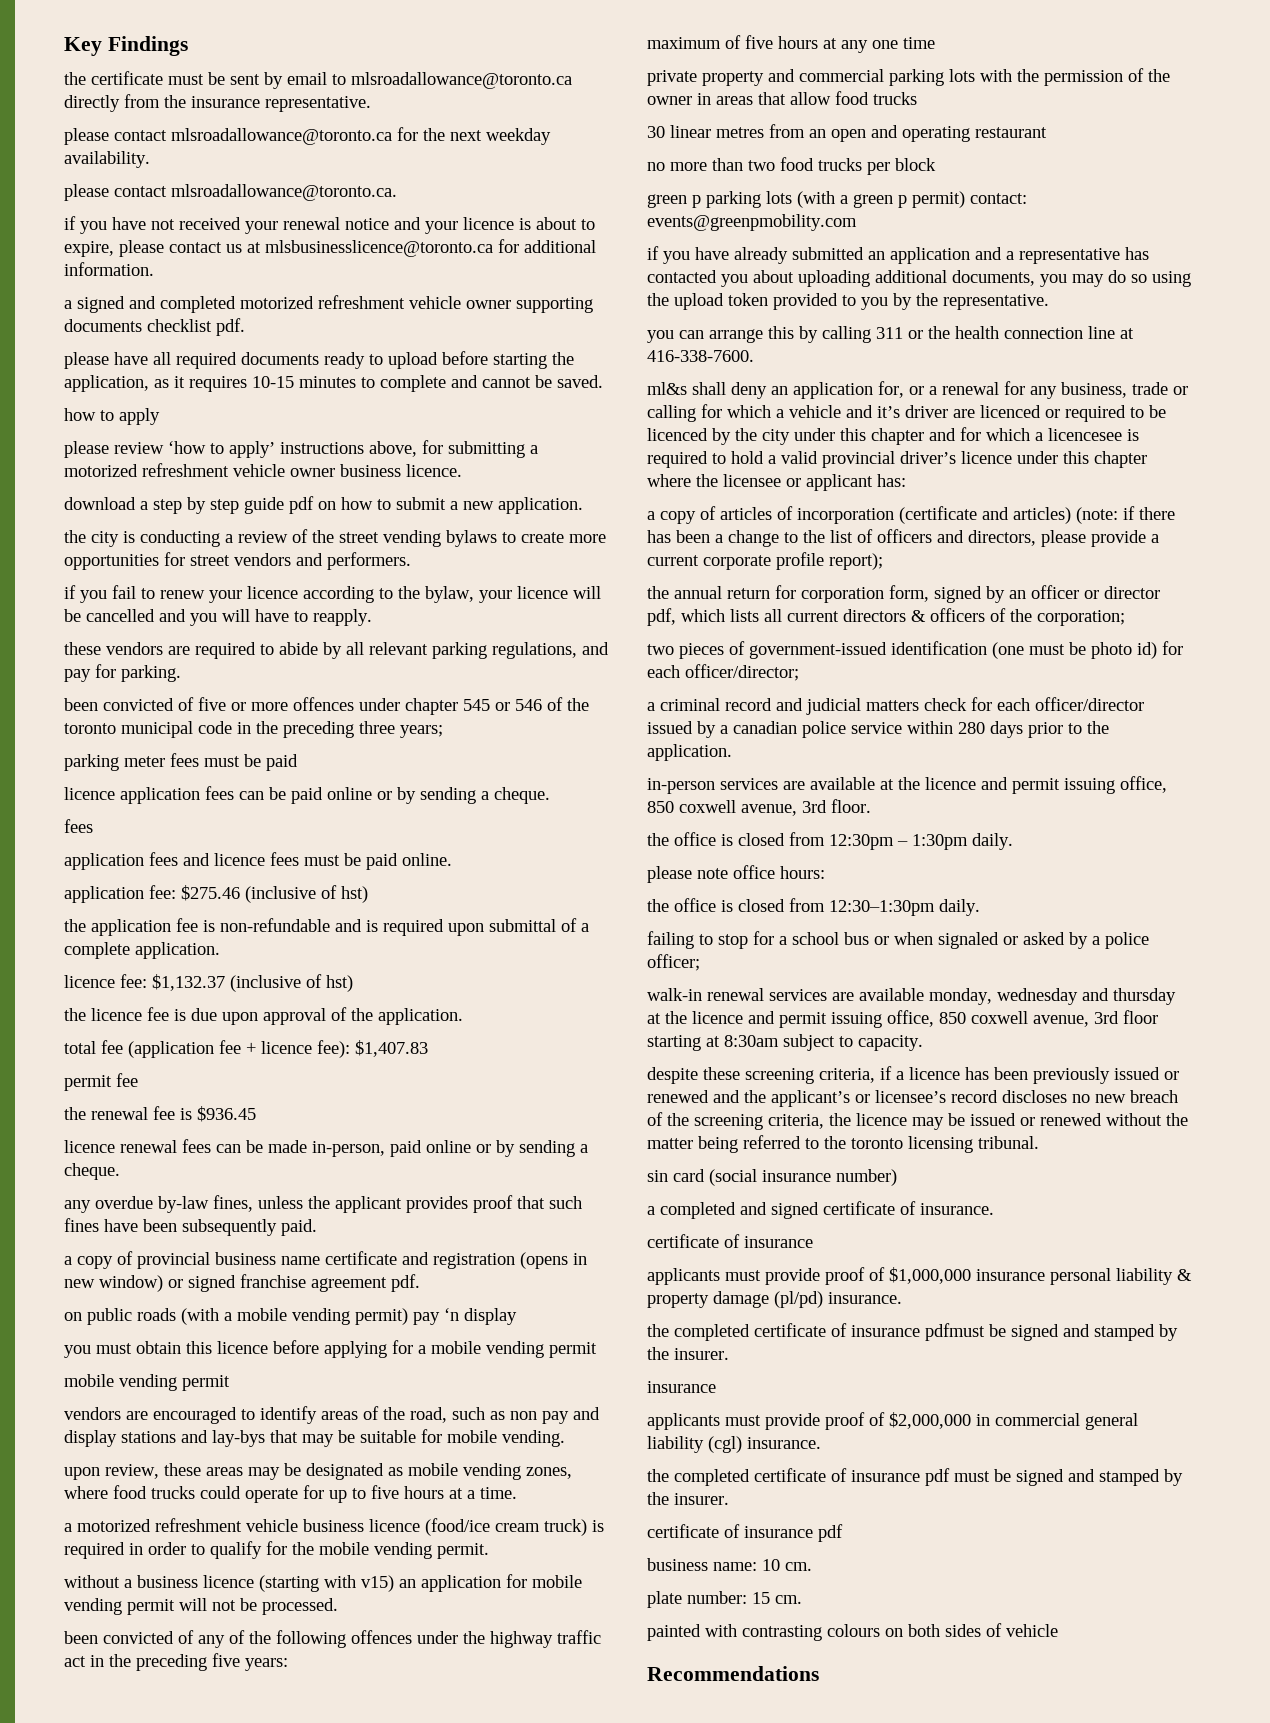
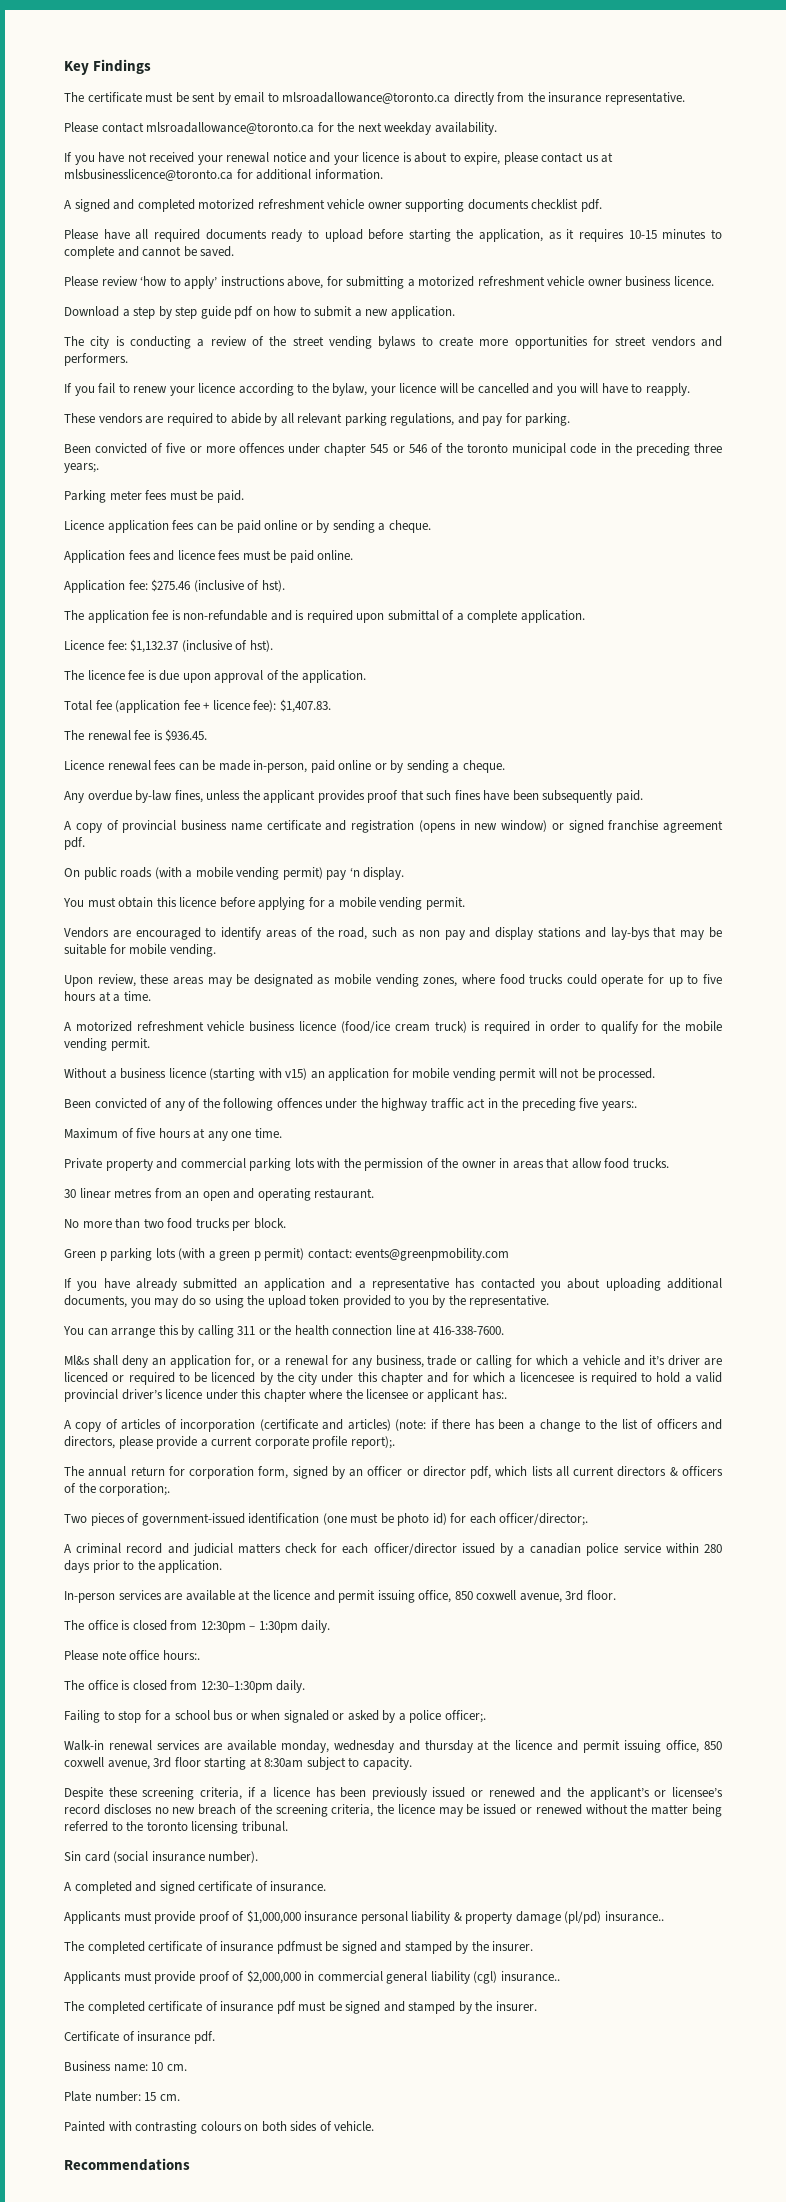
[64,72,86,85] the -> [64,92,84,102] The
[64,128,109,145] please -> [64,122,98,133] Please
[64,184,397,201] [64,216,76,230] please contact mlsroadallowance@toronto.ca. // if -> [64,152,72,162] If
[64,300,72,309] a -> [64,200,72,209] A
[64,352,109,369] please -> [64,229,98,240] Please
[64,408,160,425] [64,441,109,458] how to apply // please -> [64,276,98,287] Please
[64,497,136,510] download -> [64,306,119,317] Download
[64,530,86,543] the -> [64,336,84,346] The
[64,585,76,599] if -> [64,383,72,393] If
[64,642,101,655] these -> [64,413,95,423] These
[64,698,98,711] been -> [64,444,91,453] Been
[400,725,443,738] [64,754,119,771] years; // parking -> [64,463,99,473] [64,490,106,503] years;. // Parking
[266,754,298,771] [64,787,115,800] paid // licence -> [216,490,244,503] [64,520,104,530] paid. // Licence
[64,819,93,833] [64,853,144,870] fees // application -> [64,550,125,563] Application
[64,886,144,903] application -> [64,580,125,593] Application
[341,886,368,903] [64,919,86,932] hst) // the -> [261,580,285,592] [64,610,84,620] hst). // The
[64,975,115,988] licence -> [64,640,104,650] Licence
[326,975,353,992] [64,1008,86,1021] hst) // the -> [249,640,273,652] [64,670,84,680] hst). // The
[64,1041,96,1054] total -> [64,700,92,711] Total
[355,1040,428,1057] [64,1073,138,1091] [64,1107,86,1120] $1,407.83 // permit fee // the -> [279,699,331,713] [64,730,84,740] $1,407.83. // The
[197,1106,256,1122] [64,1140,115,1153] $936.45 // licence -> [165,729,208,742] [64,760,104,770] $936.45. // Licence
[64,1200,91,1213] any -> [64,791,84,803] Any
[64,1256,72,1265] a -> [64,821,72,830] A
[64,1312,82,1321] on -> [64,868,80,877] On
[464,1308,517,1325] [64,1345,91,1358] display // you -> [363,867,405,880] [63,898,84,907] display. // You
[549,1342,597,1358] [64,1374,230,1391] [64,1407,121,1420] permit // mobile vending permit // vendors -> [425,897,465,910] [64,927,109,938] permit. // Vendors
[64,1467,100,1480] upon -> [64,975,93,987] Upon
[64,1523,72,1532] a -> [64,1022,72,1031] A
[64,1575,120,1588] without -> [64,1068,107,1078] Without
[64,1631,98,1644] been -> [64,1099,91,1108] Been
[245,1658,288,1671] [647,37,721,49] years: // maximum -> [601,1101,637,1111] [64,1128,118,1139] years:. // Maximum
[903,37,935,49] [647,70,697,86] time // private -> [254,1128,282,1138] [64,1158,102,1169] time. // Private
[873,92,917,105] trucks -> [632,1158,669,1168] trucks.
[975,127,1047,138] [647,162,665,171] restaurant // no -> [314,1188,375,1199] [64,1219,79,1228] restaurant. // No
[895,158,936,171] [647,194,687,208] block // green -> [253,1218,286,1229] [64,1249,96,1258] block. // Green
[647,246,659,260] if -> [64,1278,72,1288] If
[647,330,674,343] you -> [63,1326,84,1335] You
[647,382,687,395] ml&s -> [64,1355,90,1365] Ml&s
[877,474,906,487] [647,511,655,520] has: // a -> [481,1389,507,1400] [64,1420,72,1429] has:. // A
[829,553,883,570] [647,586,669,599] report); // the -> [350,1436,395,1449] [64,1466,84,1476] report);. // The
[1037,610,1125,626] [647,644,674,655] corporation; // two -> [99,1483,171,1496] [64,1514,87,1523] corporation;. // Two
[685,664,799,681] [647,702,655,711] officer/director; // a -> [499,1513,589,1526] [64,1544,72,1553] officer/director;. // A
[647,778,715,794] in-person -> [64,1591,115,1603] In-person
[647,833,669,846] the -> [64,1620,84,1630] The
[647,866,692,883] please -> [64,1650,98,1661] Please
[780,866,825,879] [647,899,669,912] hours: // the -> [162,1650,200,1660] [64,1680,84,1690] hours:. // The
[647,931,694,949] failing -> [64,1710,100,1723] Failing
[647,954,700,971] [647,988,702,1001] officer; // walk-in -> [444,1710,486,1723] [64,1740,104,1751] officer;. // Walk-in
[647,1067,698,1084] despite -> [64,1787,103,1800] Despite
[647,1170,668,1182] sin -> [64,1851,81,1861] Sin
[836,1169,897,1186] [647,1206,655,1215] number) // a -> [208,1851,259,1863] [64,1882,72,1891] number). // A
[647,1234,813,1248] [647,1268,720,1285] certificate of insurance // applicants -> [64,1911,121,1924] Applicants
[828,1292,902,1304] [647,1324,669,1337] insurance. // the -> [604,1911,664,1922] [64,1941,84,1951] insurance.. // The
[647,1381,716,1393] [647,1413,720,1430] insurance // applicants -> [64,1971,121,1984] Applicants
[747,1437,821,1449] [647,1469,669,1482] insurance. // the -> [500,1971,560,1982] [64,2001,84,2011] insurance.. // The
[647,1524,843,1542] [647,1558,708,1571] certificate of insurance pdf // business -> [64,2031,215,2044] [64,2061,111,2071] Certificate of insurance pdf. // Business
[647,1591,682,1608] plate -> [64,2091,91,2102] Plate
[647,1624,701,1641] painted -> [64,2121,105,2132] Painted
[1006,1624,1058,1637] vehicle -> [334,2121,375,2131] vehicle.

